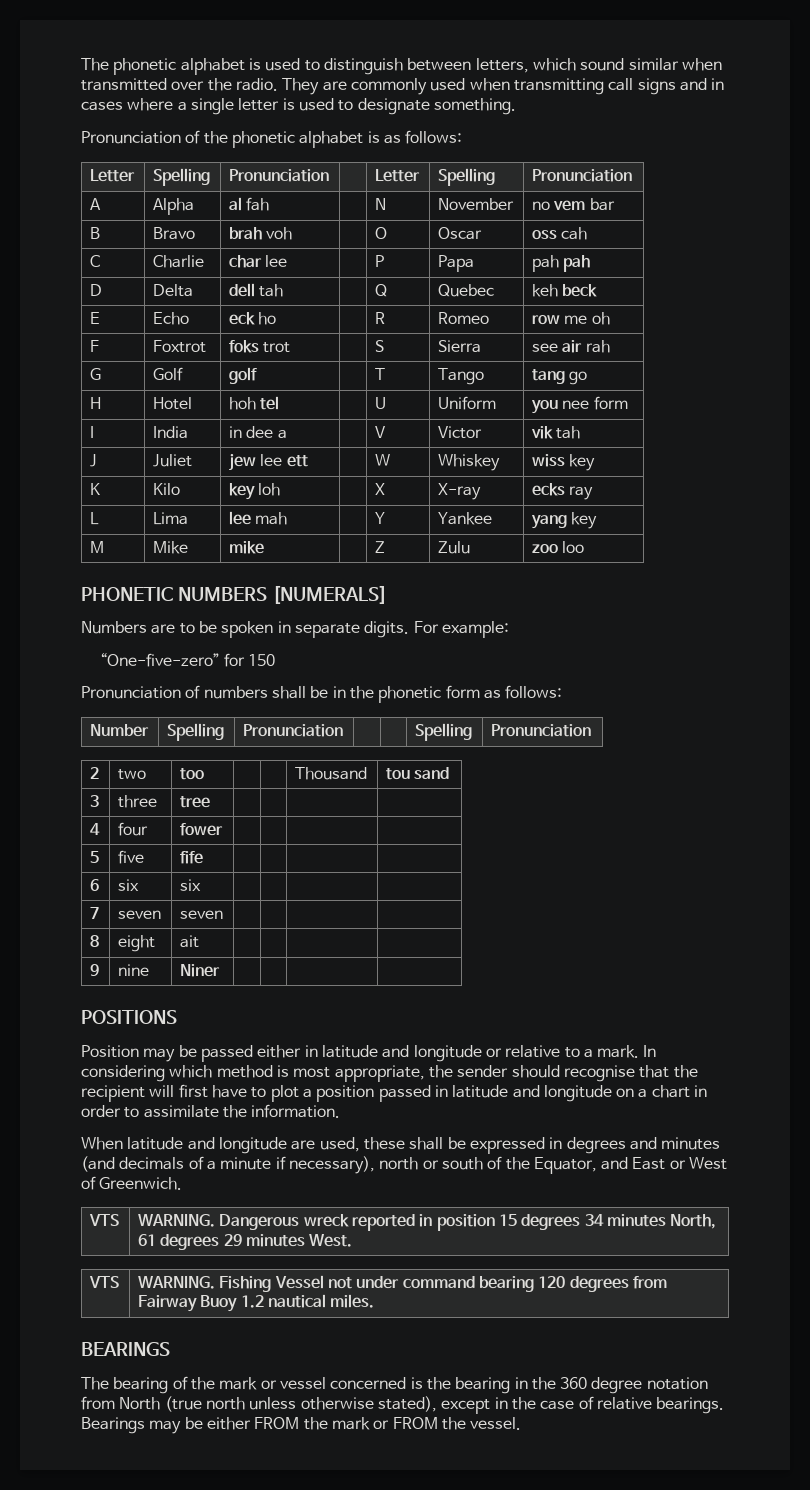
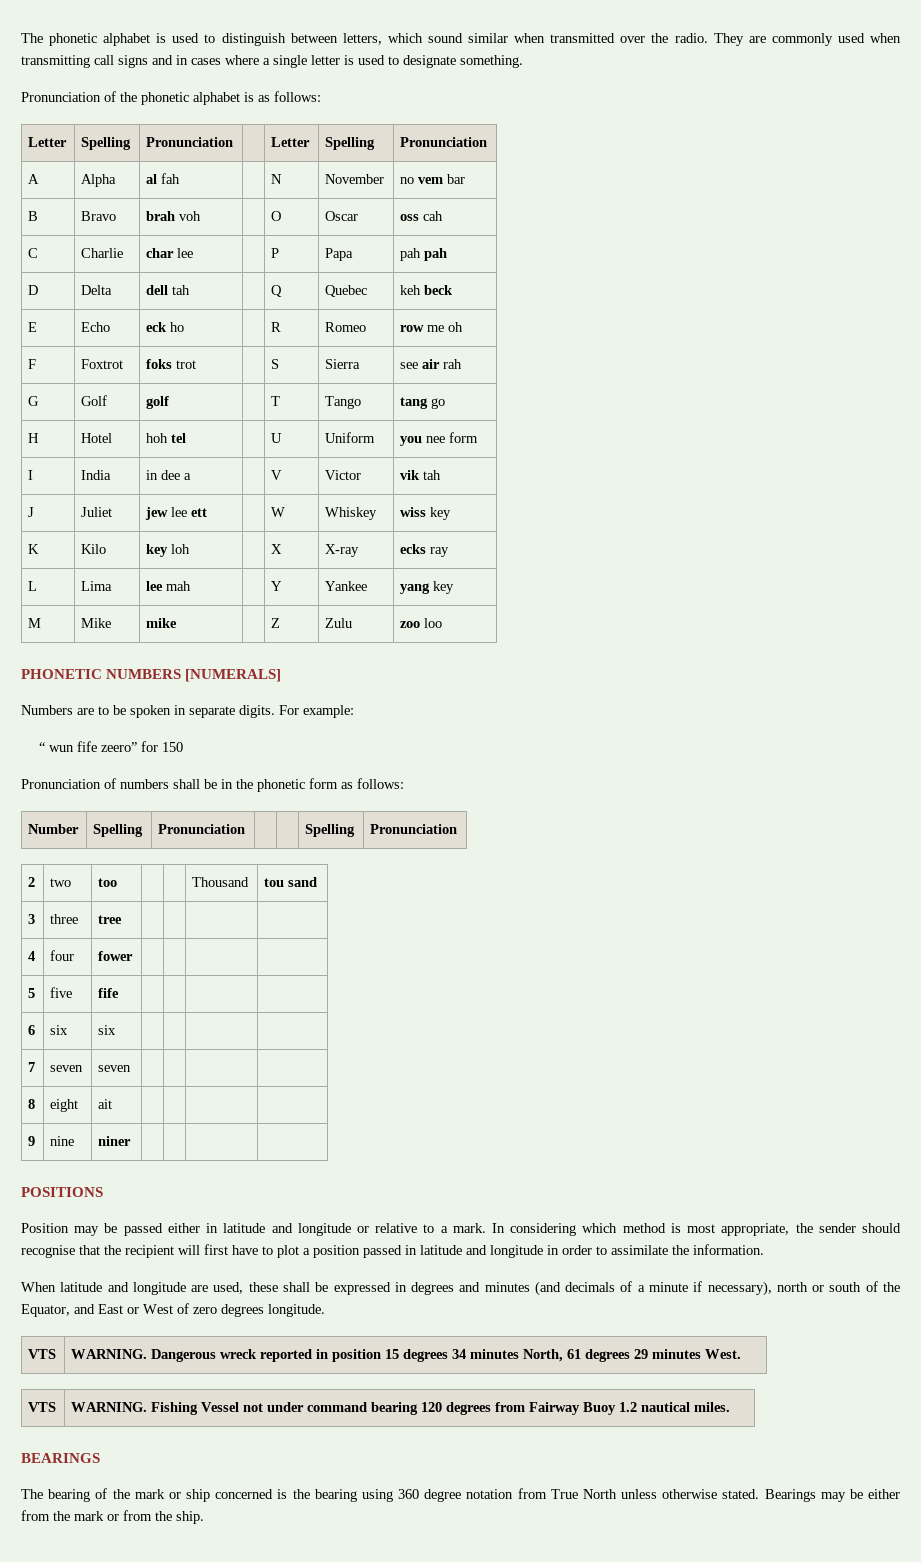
[99,653,220,667] “One-five-zero” -> [38,741,137,752] “ wun fife zeero”
[180,964,221,977] Niner -> [98,1136,132,1146] niner
[616,1085,690,1098] on a chart -> (543, 1251) none
[99,1177,183,1190] Greenwich. -> [193,1304,325,1317] zero degrees longitude.
[279,1377,326,1389] vessel -> [186,1489,210,1502] ship
[514,1377,556,1390] in the -> [361,1489,393,1502] using
[119,1396,725,1414] North (true north unless otherwise stated), except in the case of relative bearings. -> [550,1489,760,1499] True North unless otherwise stated.
[254,1417,522,1430] FROM the mark or FROM the vessel. -> [21,1510,204,1524] from the mark or from the ship.

